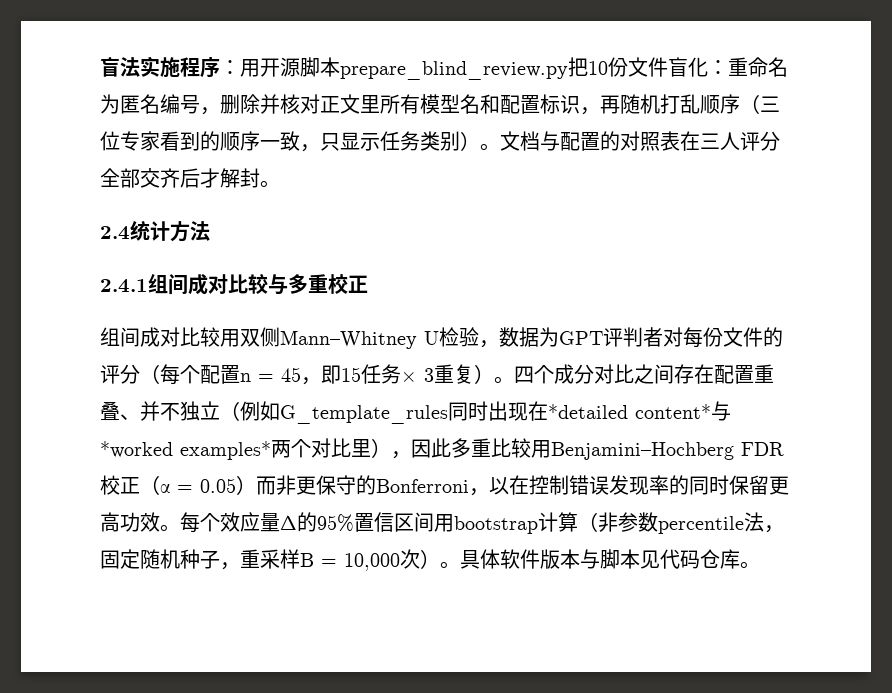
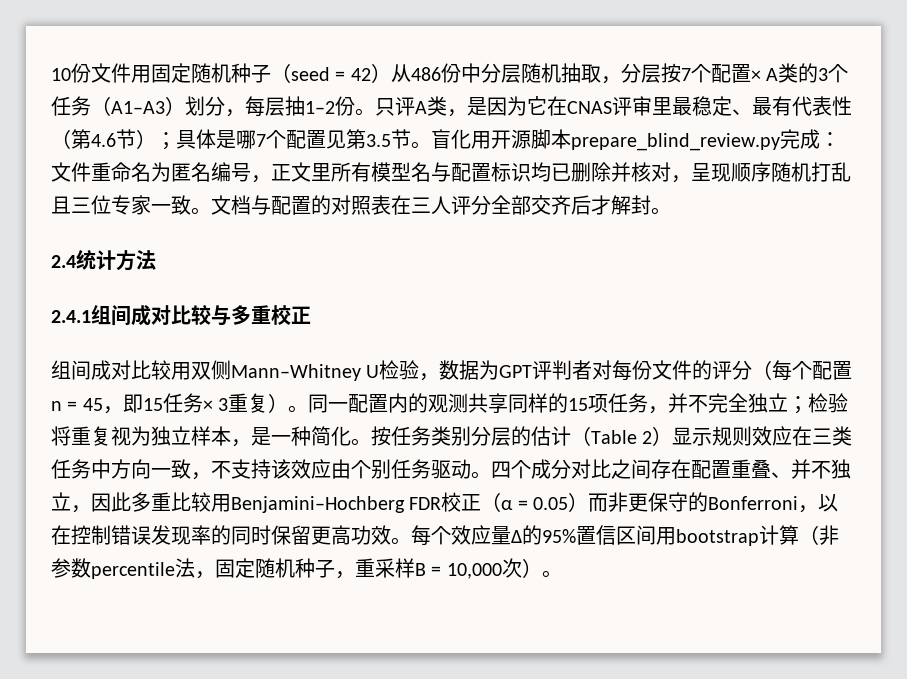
[100,56,728,80] 盲法实施程序：用开源脚本prepare_blind_review.py把10份文件盲化： -> [51,63,849,84] [51,96,852,117] [51,129,840,151] [51,162,91,182] 10份文件用固定随机种子（seed = 42）从486份中分层随机抽取，分层按7个配置× A类的3个任务（A1–A3）划分，每层抽1–2份。只评A类，是因为它在CNAS评审里最稳定、最有代表性（第4.6节）；具体是哪7个配置见第3.5节。盲化用开源脚本prepare_blind_review.py完成：文件
[220,94,320,114] 删除并核对 -> (271, 179) none
[480,94,500,114] 和 -> [431,162,451,182] 与
[580,95,620,115] ，再 -> [531,162,771,183] 均已删除并核对，呈现顺序
[700,94,760,114] 顺序（ -> [51,196,71,214] 且
[160,131,480,152] 看到的顺序一致，只显示任务类别） -> [151,195,191,215] 一致
(514, 380) none -> [308,393,849,414] [51,426,853,447] [51,459,491,480] 同一配置内的观测共享同样的15项任务，并不完全独立；检验将重复视为独立样本，是一种简化。按任务类别分层的估计（Table 2）显示规则效应在三类任务中方向一致，不支持该效应由个别任务驱动。
[220,401,731,424] [100,438,391,460] （例如G_template_rules同时出现在*detailed content*与*worked examples*两个对比里） -> (71, 501) none
[460,549,760,569] 具体软件版本与脚本见代码仓库。 -> (562, 574) none

